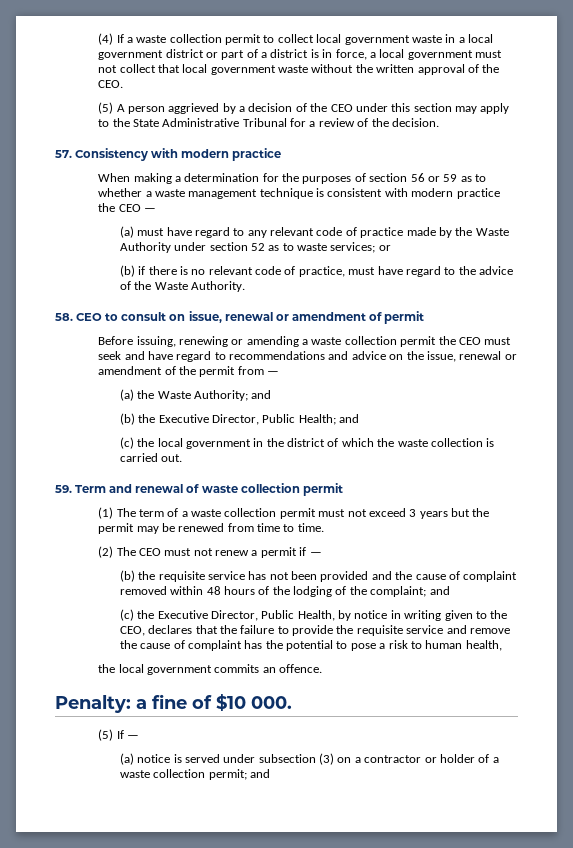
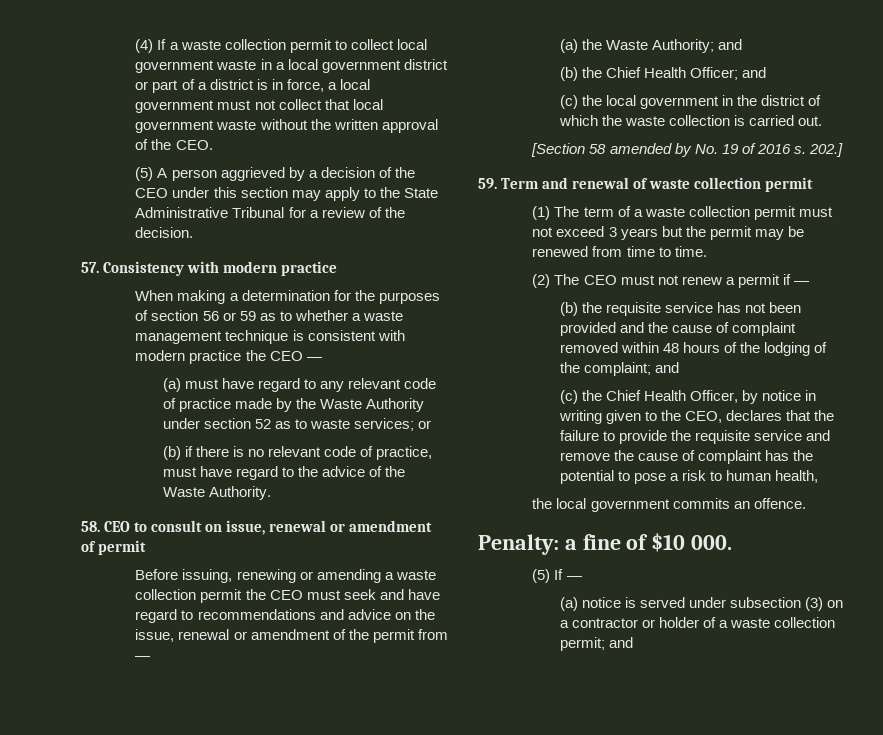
[158,414,336,425] Executive Director, Public Health; -> [605,67,738,80] Chief Health Officer;
(183, 458) none -> [531,143,843,157] // [Section 58 amended by No. 19 of 2016 s. 202.]
[157,610,335,621] Executive Director, Public Health, -> [605,390,738,403] Chief Health Officer,

